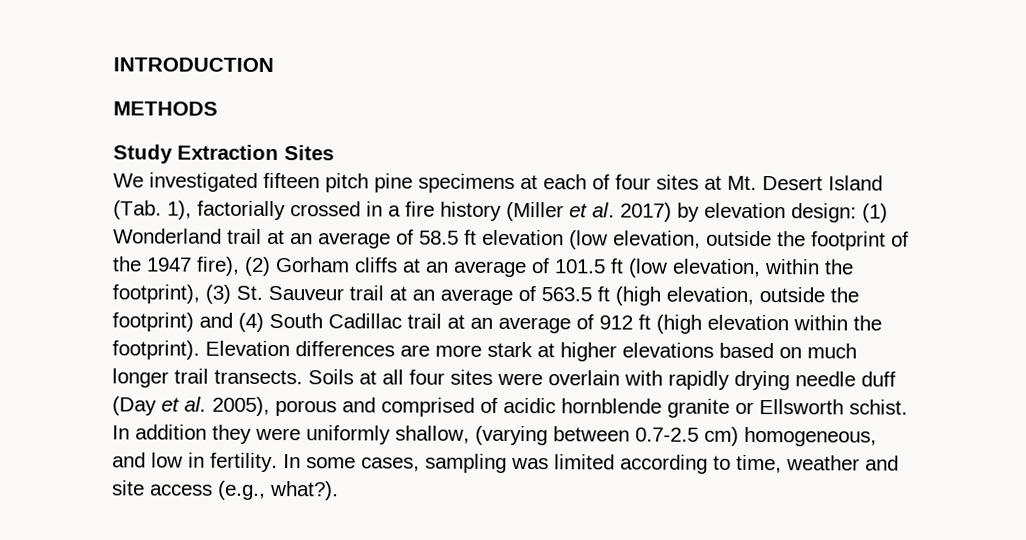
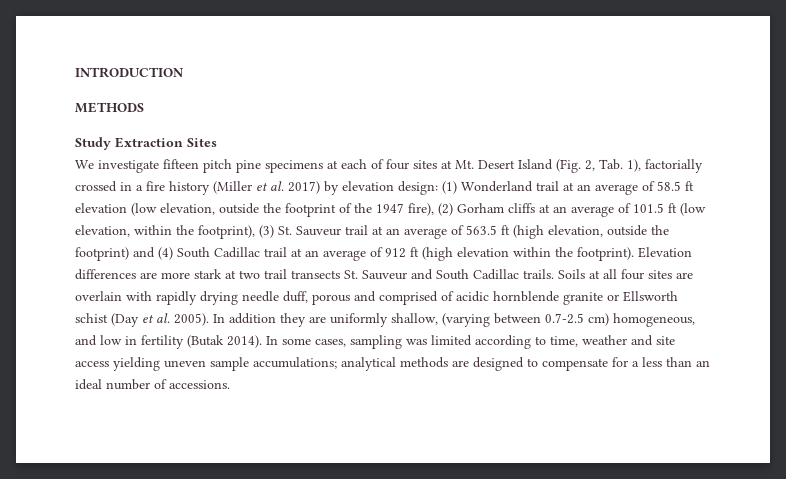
[149,172,258,192] investigated -> [98,160,159,173] investigate
[113,200,162,220] (Tab. -> [556,159,623,173] (Fig. 2, Tab.
[560,342,857,362] [112,368,303,388] higher elevations based on much longer trail transects. -> [239,269,554,280] two trail transects St. Sauveur and South Cadillac trails.
[497,372,543,386] were -> [676,272,693,279] are
[861,371,896,387] [112,396,270,416] duff (Day et al. 2005), -> [283,291,308,303] duff,
[849,399,908,415] schist. -> [75,313,209,327] schist (Day et al. 2005).
[255,427,301,441] were -> [309,316,326,323] are
[210,452,278,473] fertility. -> [141,335,262,349] fertility (Butak 2014).
[218,480,339,501] (e.g., what?). -> [113,357,710,371] [75,379,230,390] yielding uneven sample accumulations; analytical methods are designed to compensate for a less than an ideal number of accessions.

